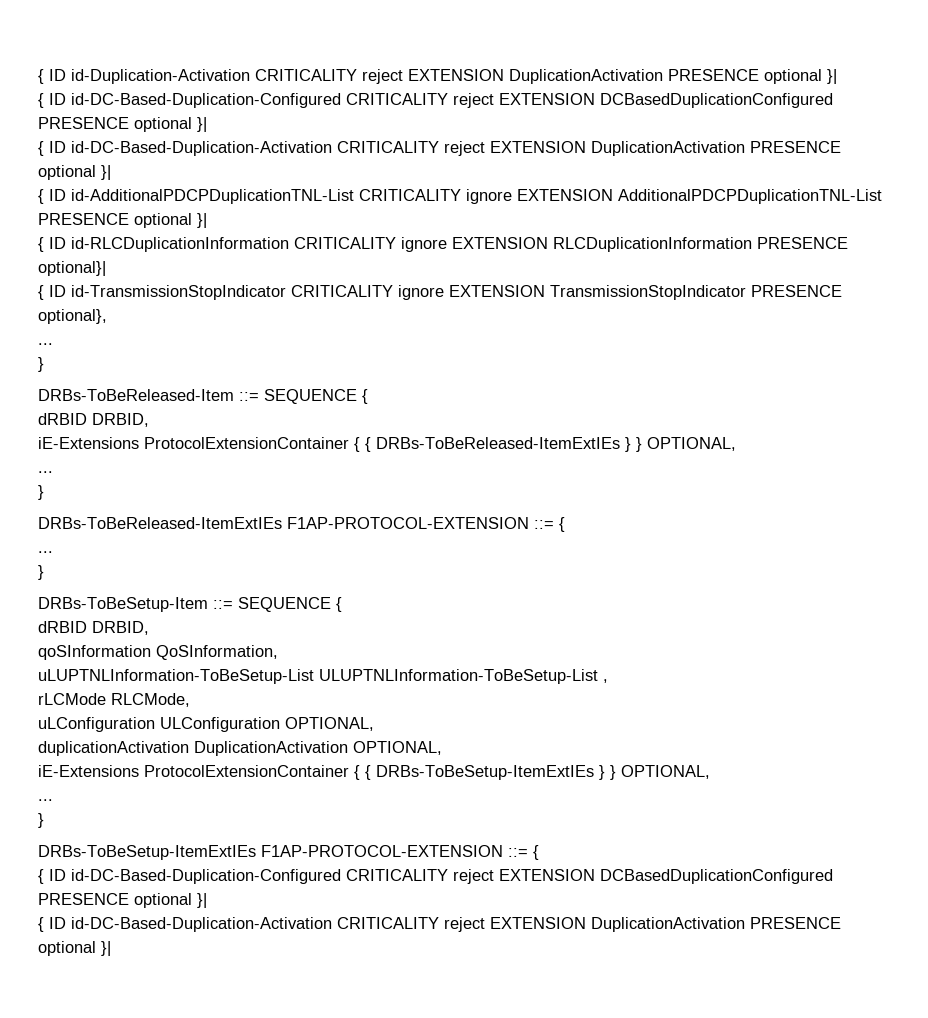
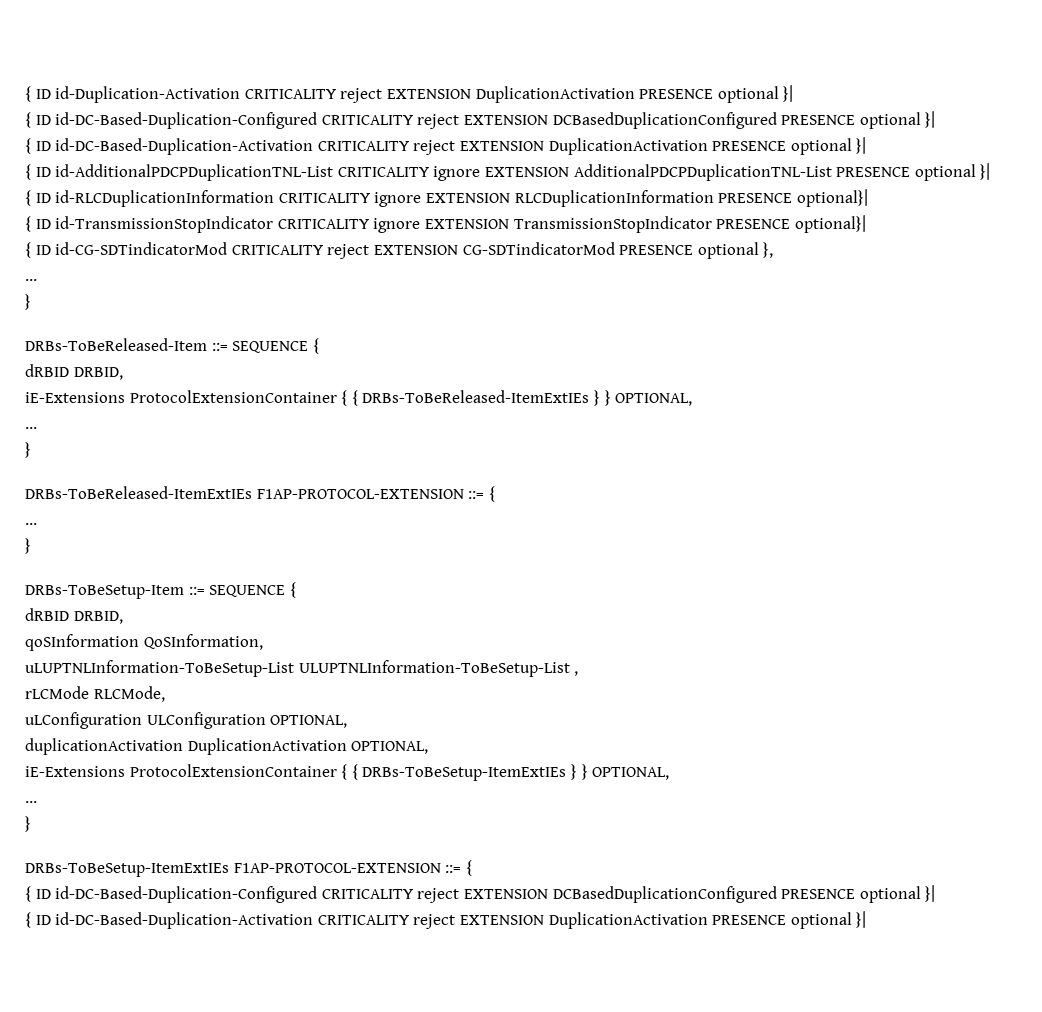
[38,309,107,324] optional}, -> [794,215,866,233] [25,242,774,259] optional}| // { ID id-CG-SDTindicatorMod CRITICALITY reject EXTENSION CG-SDTindicatorMod PRESENCE optional },

